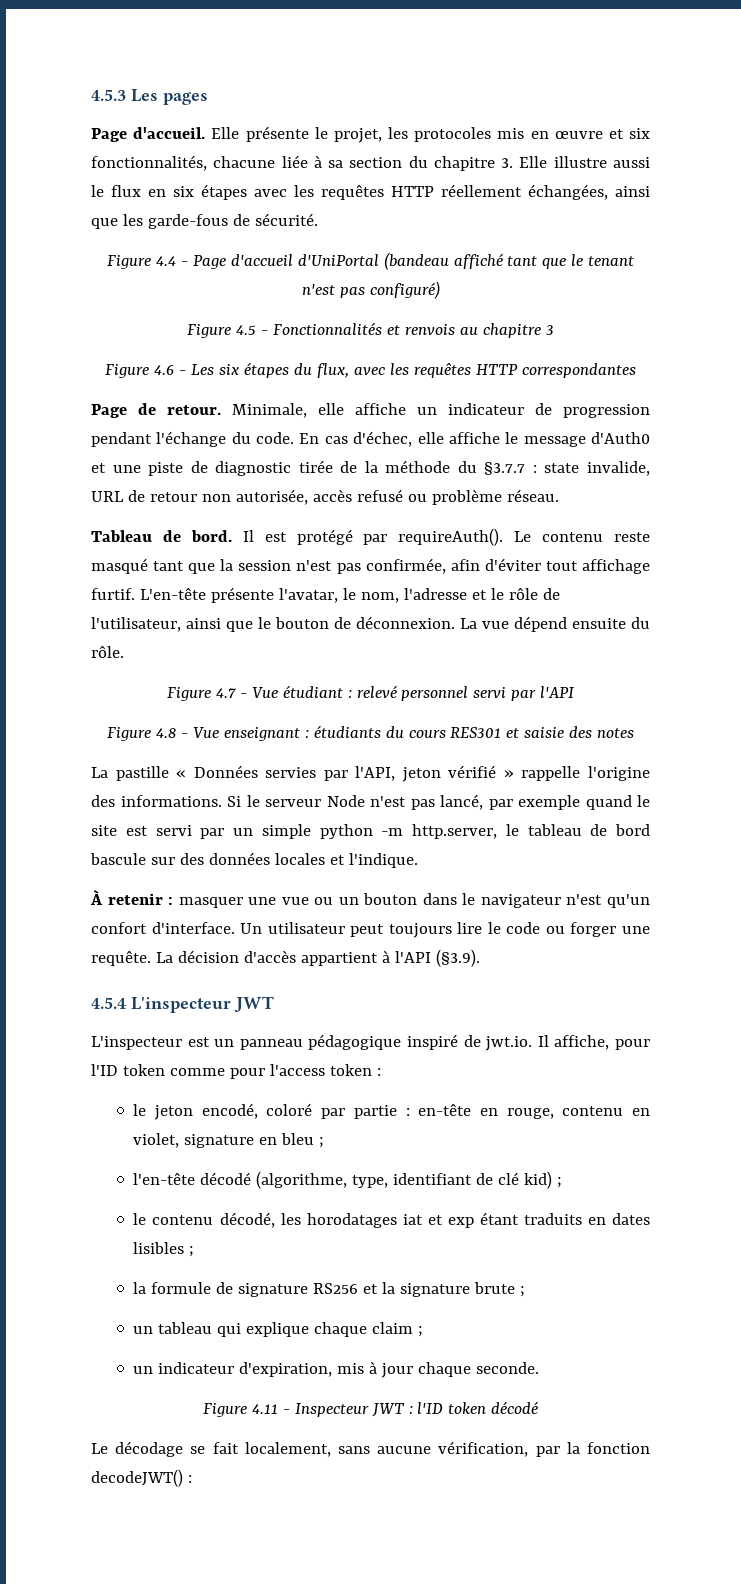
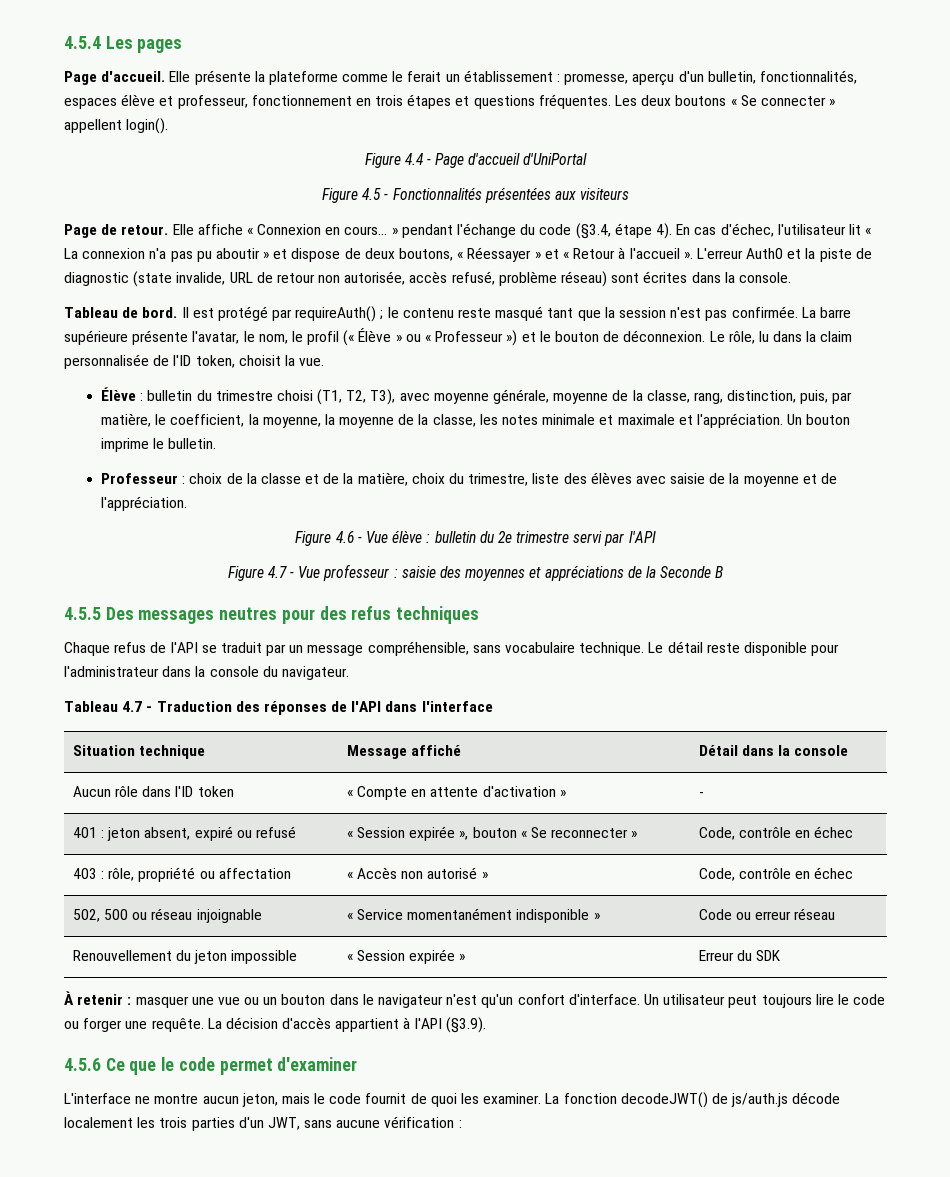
[91,89,126,101] 4.5.3 -> [64,36,101,49] 4.5.4
[314,127,650,143] [91,155,650,171] [91,184,650,200] [91,213,318,229] le projet, les protocoles mis en œuvre et six fonctionnalités, chacune liée à sa section du chapitre 3. Elle illustre aussi le flux en six étapes avec les requêtes HTTP réellement échangées, ainsi que les garde-fous de sécurité. -> [254,70,857,86] [64,94,836,109] [64,118,169,134] la plateforme comme le ferait un établissement : promesse, aperçu d'un bulletin, fonctionnalités, espaces élève et professeur, fonctionnement en trois étapes et questions fréquentes. Les deux boutons « Se connecter » appellent login().
[383,252,635,270] [301,281,440,299] [187,322,554,338] [105,362,636,378] [91,403,650,418] [91,431,650,447] [91,460,580,476] (bandeau affiché tant que le tenant n'est pas configuré) // Figure 4.5 - Fonctionnalités et renvois au chapitre 3 // Figure 4.6 - Les six étapes du flux, avec les requêtes HTTP correspondantes // Page de retour. Minimale, elle affiche un indicateur de progression pendant l'échange du code. En cas d'échec, elle affiche le message d'Auth0 et une piste de diagnostic tirée de la méthode du §3.7.7 : state -> [321,187,630,203] [64,223,872,239] [64,247,872,262] [64,271,173,287] // Figure 4.5 - Fonctionnalités présentées aux visiteurs // Page de retour. Elle affiche « Connexion en cours... » pendant l'échange du code (§3.4, étape 4). En cas d'échec, l'utilisateur lit « La connexion n'a pas pu aboutir » et dispose de deux boutons, « Réessayer » et « Retour à l'accueil ». L'erreur Auth0 et la piste de diagnostic (state
[356,489,559,505] refusé ou problème réseau. -> [451,271,791,287] refusé, problème réseau) sont écrites dans la console.
[398,528,532,546] requireAuth(). Le -> [295,306,399,322] requireAuth() ; le
[365,558,650,574] [91,587,560,603] [91,616,650,632] [91,646,124,658] [166,685,575,701] [106,725,635,741] [91,765,650,782] [91,794,650,810] [91,824,650,839] [90,852,418,868] confirmée, afin d'éviter tout affichage furtif. L'en-tête présente l'avatar, le nom, l'adresse et le rôle de l'utilisateur, ainsi que le bouton de déconnexion. La vue dépend ensuite du rôle. // Figure 4.7 - Vue étudiant : relevé personnel servi par l'API // Figure 4.8 - Vue enseignant : étudiants du cours RES301 et saisie des notes // La pastille « Données servies par l'API, jeton vérifié » rappelle l'origine des informations. Si le serveur Node n'est pas lancé, par exemple quand le site est servi par un simple python -m http.server, le tableau de bord bascule sur des données locales et l'indique. -> [731,306,851,318] [64,328,853,346] [64,354,325,369] [100,387,853,405] [100,413,851,428] [100,438,217,452] [100,472,838,487] [100,496,187,511] [295,530,656,546] [227,564,724,581] [64,606,480,624] [64,641,840,656] [64,666,349,680] [64,701,493,715] [72,745,206,759] [346,745,462,759] [698,745,849,756] [72,786,234,797] [346,786,566,800] [698,792,704,797] [72,826,296,841] [346,826,638,841] [698,826,854,840] [72,867,291,882] [346,867,488,879] [698,867,854,881] [72,908,262,923] [346,908,600,923] [698,908,836,920] [72,950,298,964] [346,949,466,964] [698,950,781,961] confirmée. La barre supérieure présente l'avatar, le nom, le profil (« Élève » ou « Professeur ») et le bouton de déconnexion. Le rôle, lu dans la claim personnalisée de l'ID token, choisit la vue. // Élève : bulletin du trimestre choisi (T1, T2, T3), avec moyenne générale, moyenne de la classe, rang, distinction, puis, par matière, le coefficient, la moyenne, la moyenne de la classe, les notes minimale et maximale et l'appréciation. Un bouton imprime le bulletin. // Professeur : choix de la classe et de la matière, choix du trimestre, liste des élèves avec saisie de la moyenne et de l'appréciation. // Figure 4.6 - Vue élève : bulletin du 2e trimestre servi par l'API // Figure 4.7 - Vue professeur : saisie des moyennes et appréciations de la Seconde B // 4.5.5 Des messages neutres pour des refus techniques // Chaque refus de l'API se traduit par un message compréhensible, sans vocabulaire technique. Le détail reste disponible pour l'administrateur dans la console du navigateur. // Tableau 4.7 - Traduction des réponses de l'API dans l'interface // Situation technique | Message affiché | Détail dans la console // Aucun rôle dans l'ID token | « Compte en attente d'activation » | - // 401 : jeton absent, expiré ou refusé | « Session expirée », bouton « Se reconnecter » | Code, contrôle en échec // 403 : rôle, propriété ou affectation | « Accès non autorisé » | Code, contrôle en échec // 502, 500 ou réseau injoignable | « Service momentanément indisponible » | Code ou erreur réseau // Renouvellement du jeton impossible | « Session expirée » | Erreur du SDK
[91,996,274,1013] [91,1034,651,1051] [91,1064,381,1079] [133,1103,651,1120] [133,1133,325,1148] [133,1171,563,1189] [133,1212,651,1228] [133,1242,195,1257] [133,1282,526,1297] [133,1322,424,1337] [133,1361,540,1378] [202,1401,539,1417] [91,1441,650,1457] [91,1469,183,1487] 4.5.4 L'inspecteur JWT // L'inspecteur est un panneau pédagogique inspiré de jwt.io. Il affiche, pour l'ID token comme pour l'access token : // le jeton encodé, coloré par partie : en-tête en rouge, contenu en violet, signature en bleu ; // l'en-tête décodé (algorithme, type, identifiant de clé kid) ; // le contenu décodé, les horodatages iat et exp étant traduits en dates lisibles ; // la formule de signature RS256 et la signature brute ; // un tableau qui explique chaque claim ; // un indicateur d'expiration, mis à jour chaque seconde. // Figure 4.11 - Inspecteur JWT : l'ID token décodé // Le décodage se fait localement, sans aucune vérification, par la fonction decodeJWT() -> [64,1057,358,1075] [64,1092,841,1108] [64,1116,455,1131] 4.5.6 Ce que le code permet d'examiner // L'interface ne montre aucun jeton, mais le code fournit de quoi les examiner. La fonction decodeJWT() de js/auth.js décode localement les trois parties d'un JWT, sans aucune vérification

